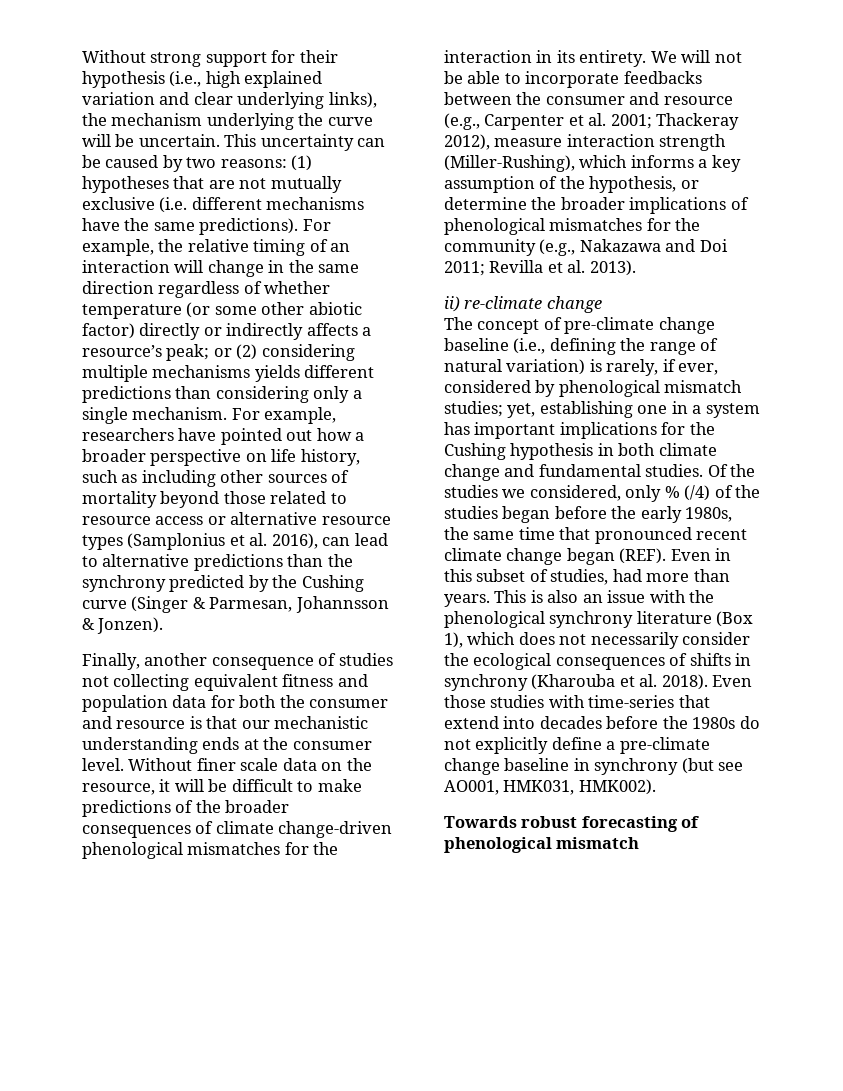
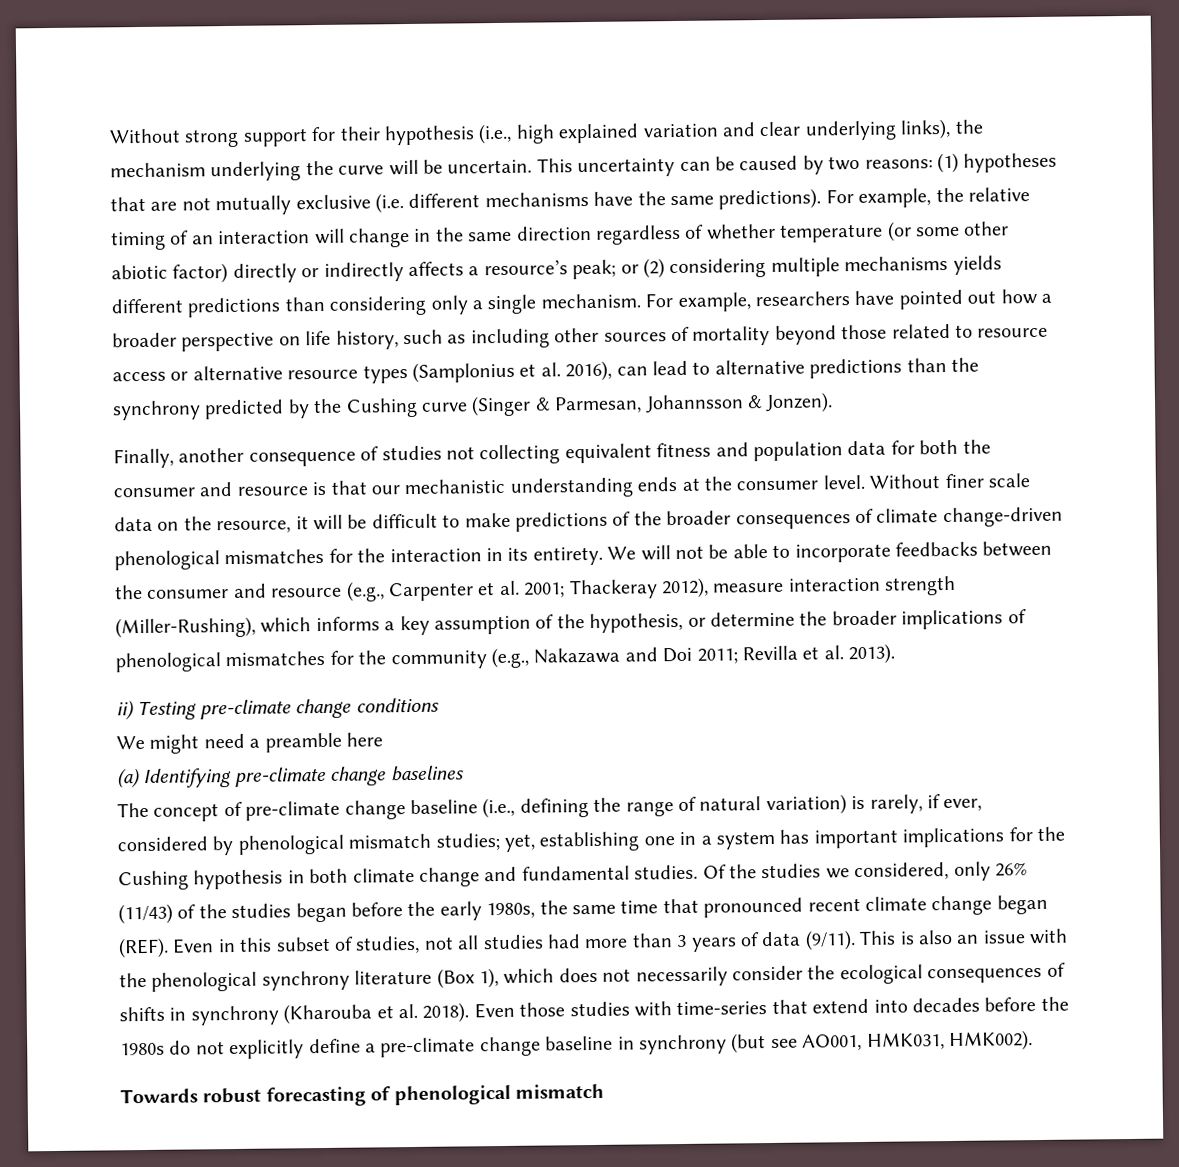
[464,296,602,313] re-climate change -> [137,697,439,721] [116,732,383,754] [117,765,464,789] Testing pre-climate change conditions // We might need a preamble here // (a) Identifying pre-climate change baselines
[664,485,711,501] % (/4) -> [994,862,1028,877] [118,903,173,925] 26% (11/43)
[612,569,730,582] [444,594,490,607] had more than years. -> [423,930,856,952] not all studies had more than 3 years of data (9/11).

